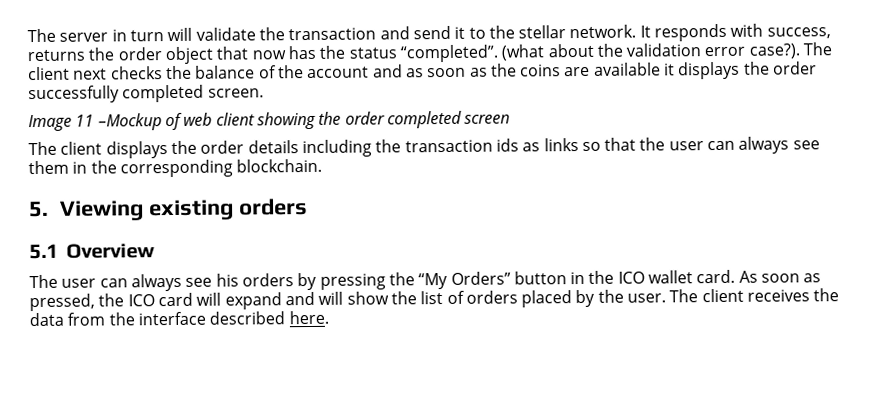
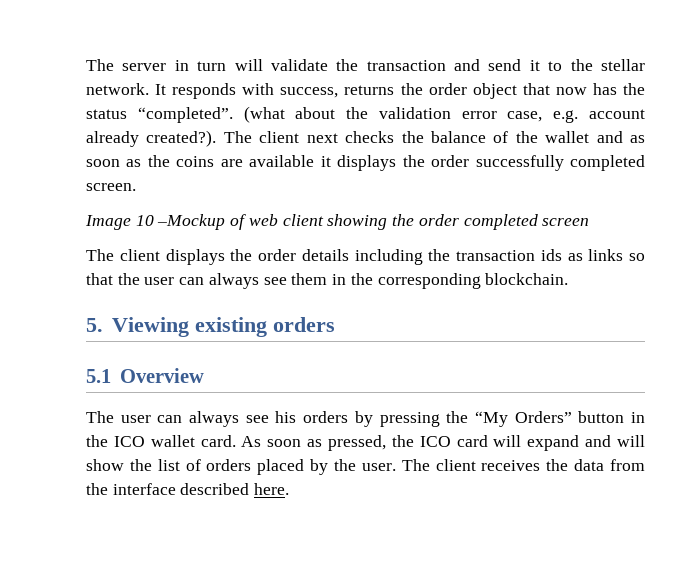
[748,43,800,59] case?). -> [507,109,645,123] [86,130,217,147] case, e.g. account already created?).
[307,66,370,79] account -> [545,131,590,143] wallet
[75,114,95,127] 11 -> [135,215,154,226] 10

